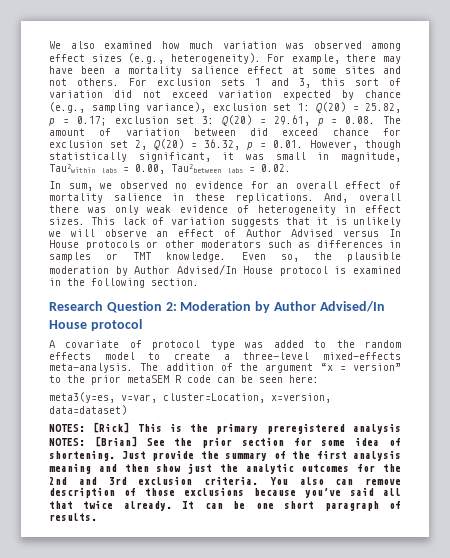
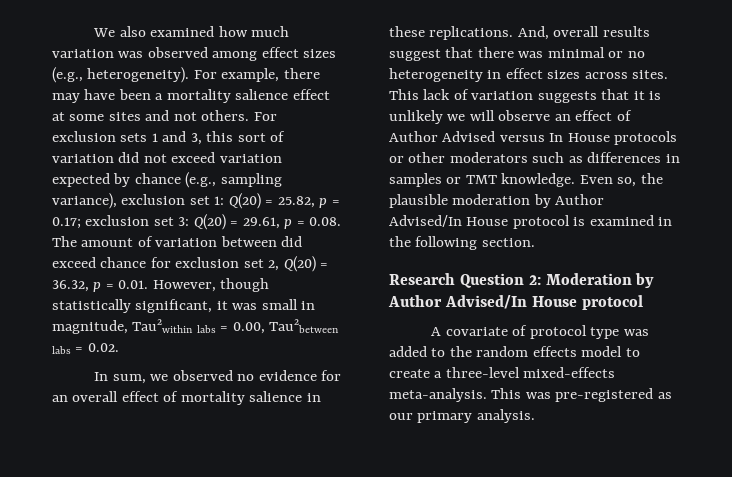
[49,205,401,215] [49,217,85,225] there was only weak evidence of heterogeneity in effect sizes. -> [602,26,650,37] [389,47,645,61] [389,68,669,82] results suggest that there was minimal or no heterogeneity in effect sizes across sites.
[140,363,401,373] [49,375,319,385] [49,392,331,403] [49,405,127,415] [49,422,401,434] [49,436,401,448] [49,450,401,461] [49,463,401,474] [49,476,401,485] [49,487,401,498] [49,500,402,511] [49,513,97,521] The addition of the argument “x = version” to the prior metaSEM R code can be seen here: // meta3(y=es, v=var, cluster=Location, x=version, data=dataset) // NOTES: [Rick] This is the primary preregistered analysis NOTES: [Brian] See the prior section for some idea of shortening. Just provide the summary of the first analysis meaning and then show just the analytic outcomes for the 2nd and 3rd exclusion criteria. You also can remove description of those exclusions because you’ve said all that twice already. It can be one short paragraph of results. -> [491,388,672,402] [389,409,535,423] This was pre-registered as our primary analysis.

